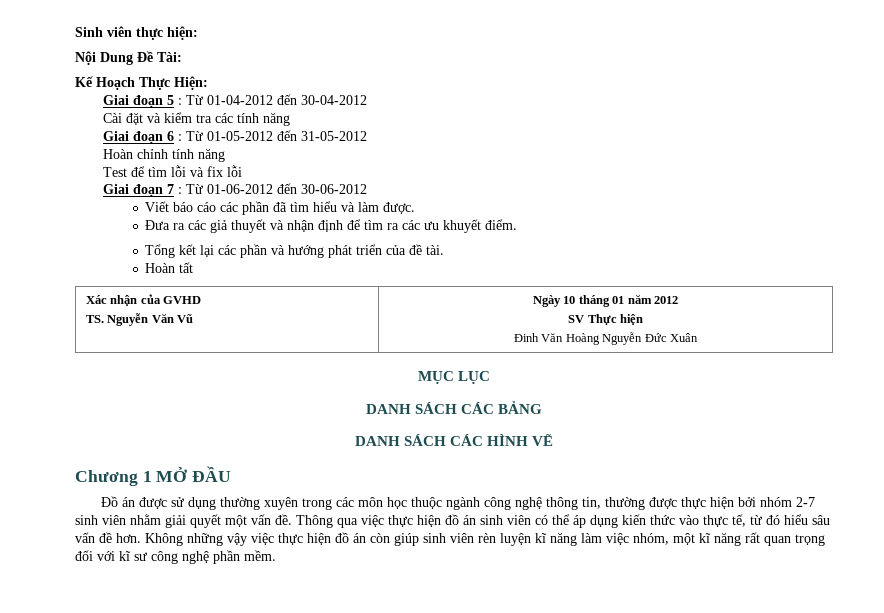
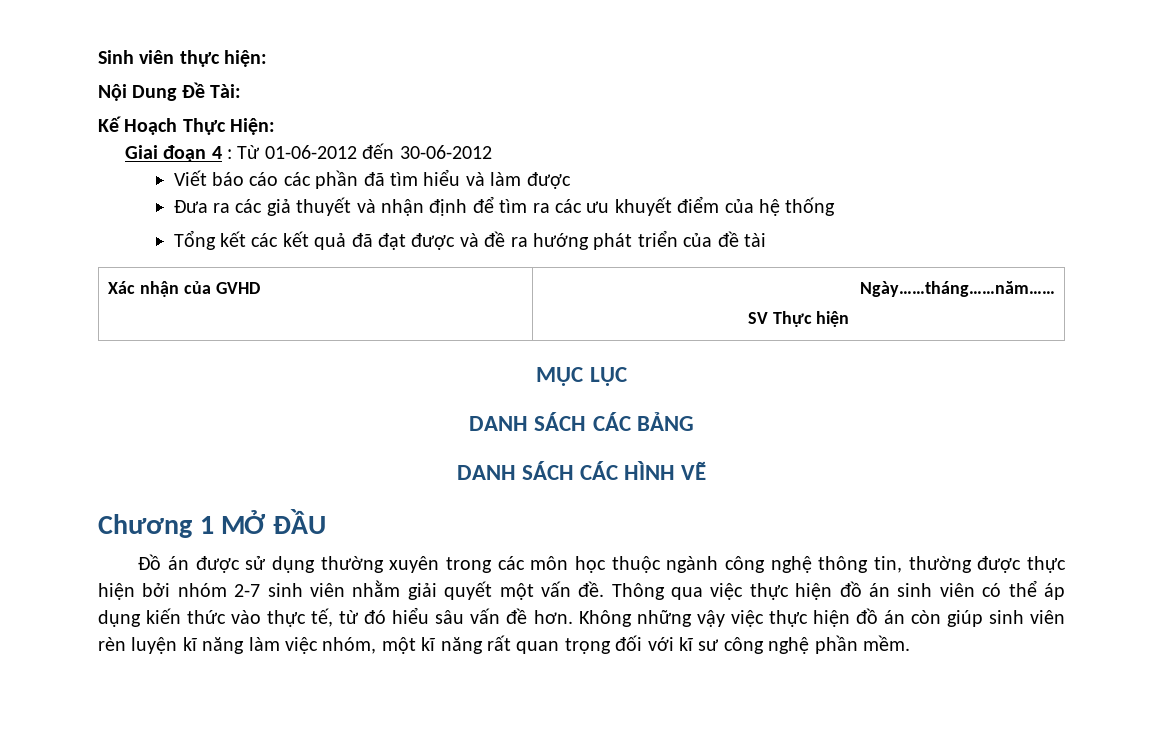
[166,94,367,105] [102,112,290,126] [102,130,367,144] [102,148,225,162] [102,165,242,177] [102,184,174,197] 5 : Từ 01-04-2012 đến 30-04-2012 // Cài đặt và kiểm tra các tính năng // Giai đoạn 6 : Từ 01-05-2012 đến 31-05-2012 // Hoàn chỉnh tính năng // Test để tìm lỗi và fix lỗi // Giai đoạn 7 -> [211,146,222,159] 4
[383,202,416,214] được. -> [526,172,571,189] được
[485,219,518,230] [145,244,286,258] điểm. // Tổng kết lại các phần và -> [677,196,836,216] [173,230,528,250] điểm của hệ thống // Tổng kết các kết quả đã đạt được và đề ra
[426,245,445,255] [145,262,194,273] tài. // Hoàn tất -> [743,233,766,247] tài
[85,313,194,326] [533,294,678,307] [568,314,643,325] [514,332,698,345] // TS. Nguyễn Văn Vũ | Ngày 10 tháng 01 năm 2012 // SV Thực hiện // Đinh Văn Hoàng Nguyễn Đức Xuân -> [860,281,1056,297] [747,311,850,327] | Ngày……tháng……năm…… // SV Thực hiện

